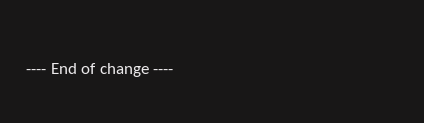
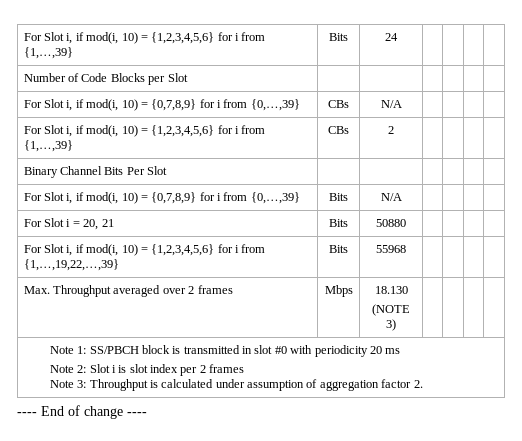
(26, 71) none -> [23,32,266,44] [23,47,73,59] [329,33,348,41] [385,33,398,41] [23,73,188,85] [23,99,300,111] [328,100,349,108] [380,100,402,108] [23,125,266,137] [23,140,73,152] [328,126,349,134] [388,126,394,134] [23,166,168,178] [23,192,300,204] [329,193,348,201] [380,193,402,201] [23,218,114,230] [329,219,348,227] [376,219,406,227] [23,244,266,256] [23,259,119,271] [329,245,348,253] [376,245,406,253] [23,285,233,297] [324,285,353,297] [374,286,408,294] [372,304,410,316] [386,319,396,331] [49,345,401,357] [49,364,245,376] [49,379,423,391] For Slot i, if mod(i, 10) = {1,2,3,4,5,6} for i from {1,…,39} | Bits | 24 | | | | // Number of Code Blocks per Slot | | | | | | // For Slot i, if mod(i, 10) = {0,7,8,9} for i from {0,…,39} | CBs | N/A | | | | // For Slot i, if mod(i, 10) = {1,2,3,4,5,6} for i from {1,…,39} | CBs | 2 | | | | // Binary Channel Bits Per Slot | | | | | | // For Slot i, if mod(i, 10) = {0,7,8,9} for i from {0,…,39} | Bits | N/A | | | | // For Slot i = 20, 21 | Bits | 50880 | | | | // For Slot i, if mod(i, 10) = {1,2,3,4,5,6} for i from {1,…,19,22,…,39} | Bits | 55968 | | | | // Max. Throughput averaged over 2 frames | Mbps | 18.130 // (NOTE 3) | | | | // Note 1: SS/PBCH block is transmitted in slot #0 with periodicity 20 ms // Note 2: Slot i is slot index per 2 frames // Note 3: Throughput is calculated under assumption of aggregation factor 2. //

